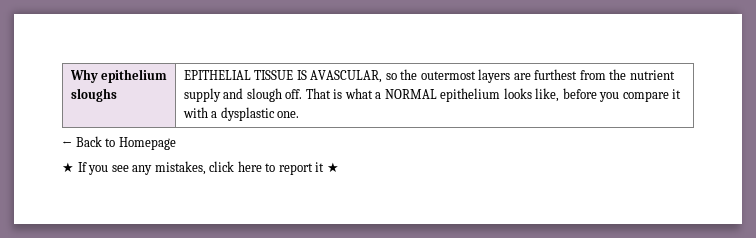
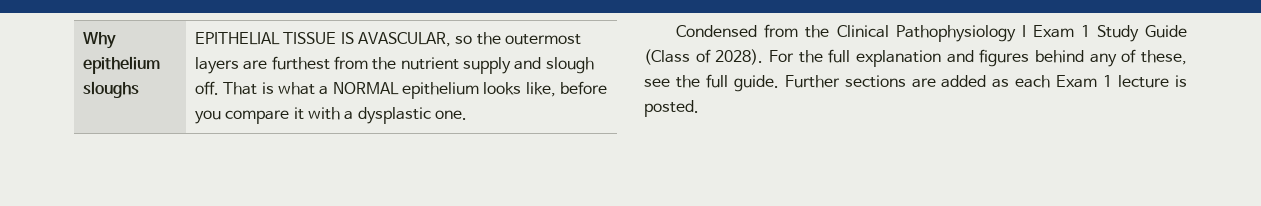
[62,136,176,150] [62,161,339,175] ← Back to Homepage // ★ If you see any mistakes, click here to report it ★ -> [676,24,1187,42] [644,49,1187,67] [644,74,1187,92] [644,100,699,117] Condensed from the Clinical Pathophysiology I Exam 1 Study Guide (Class of 2028). For the full explanation and figures behind any of these, see the full guide. Further sections are added as each Exam 1 lecture is posted.

